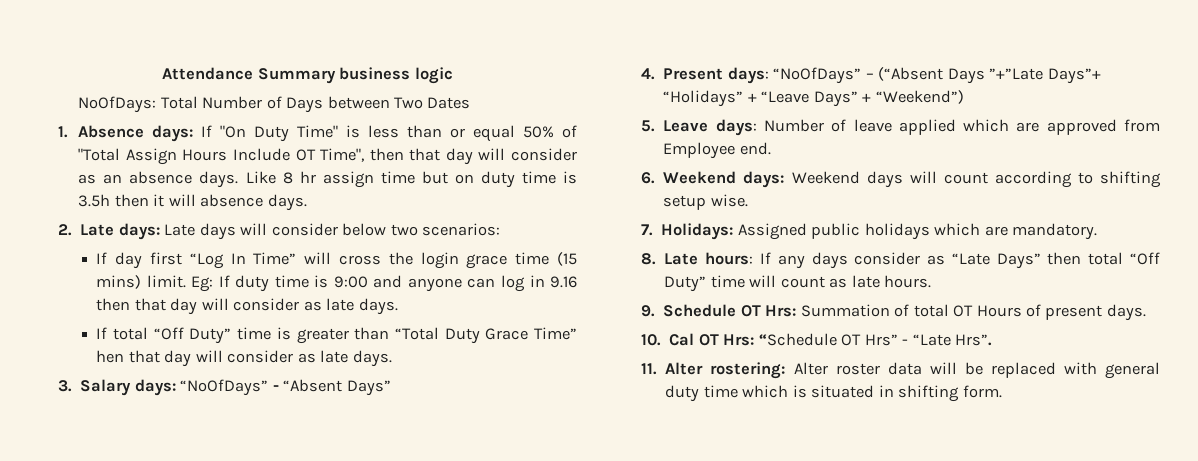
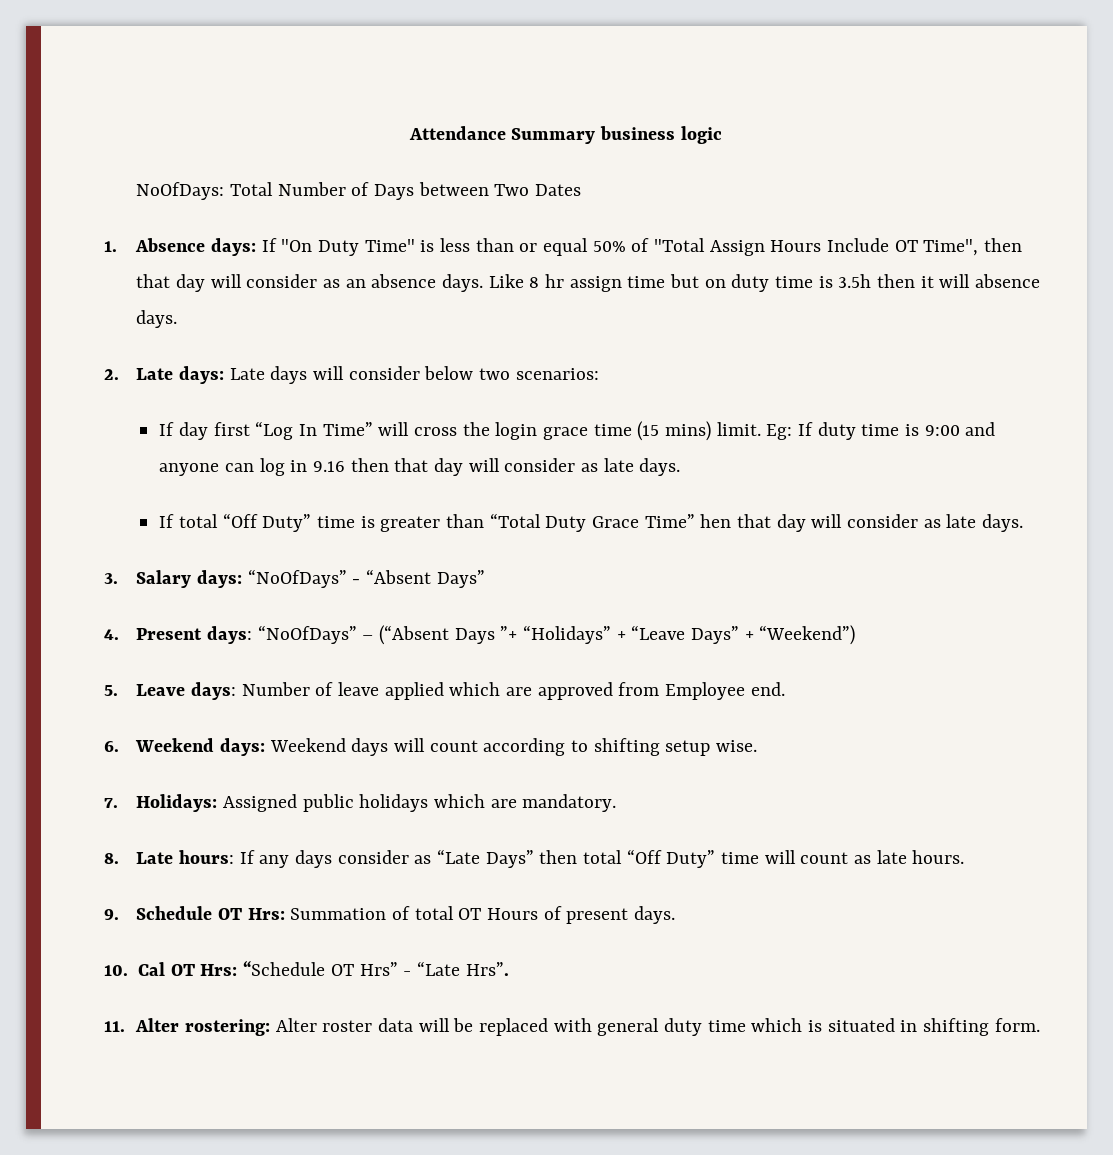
[989,68,1101,84] ”+”Late Days”+ -> [500,626,518,640] ”+

